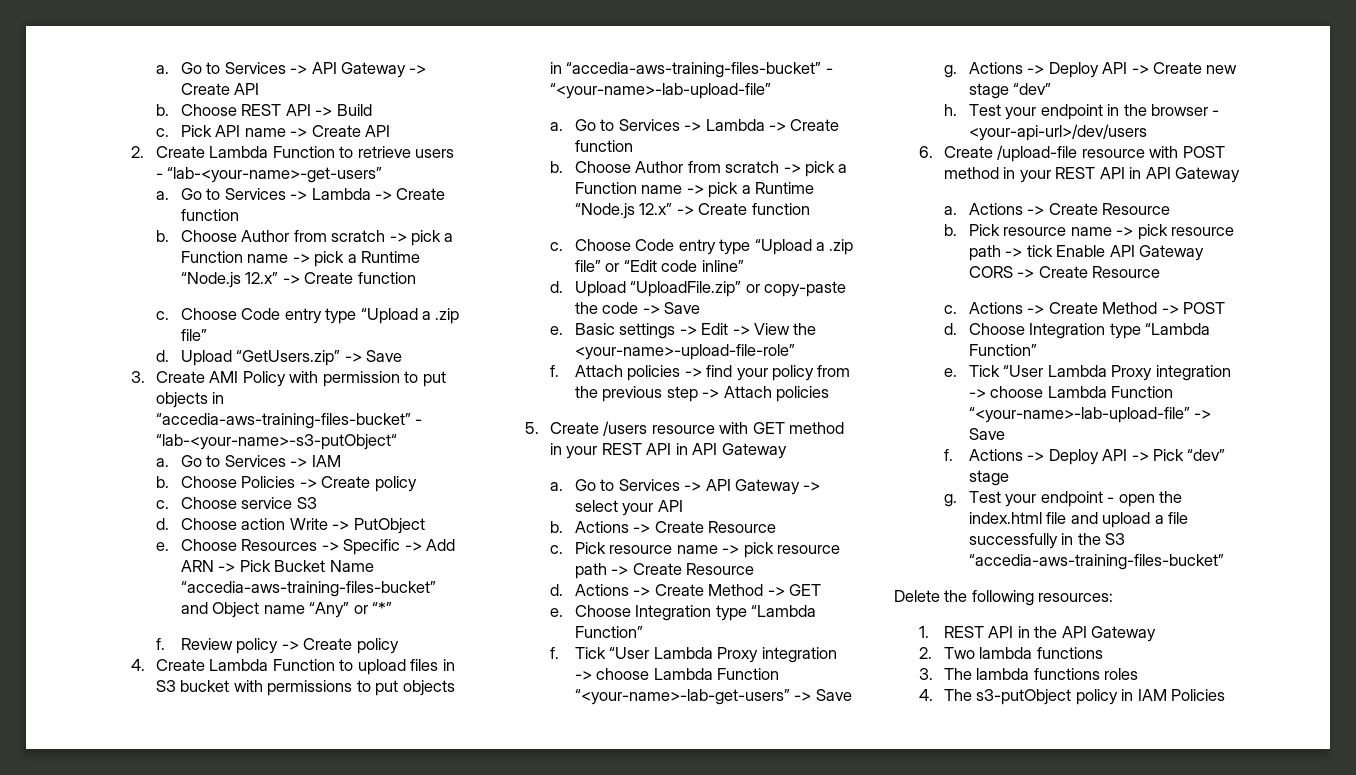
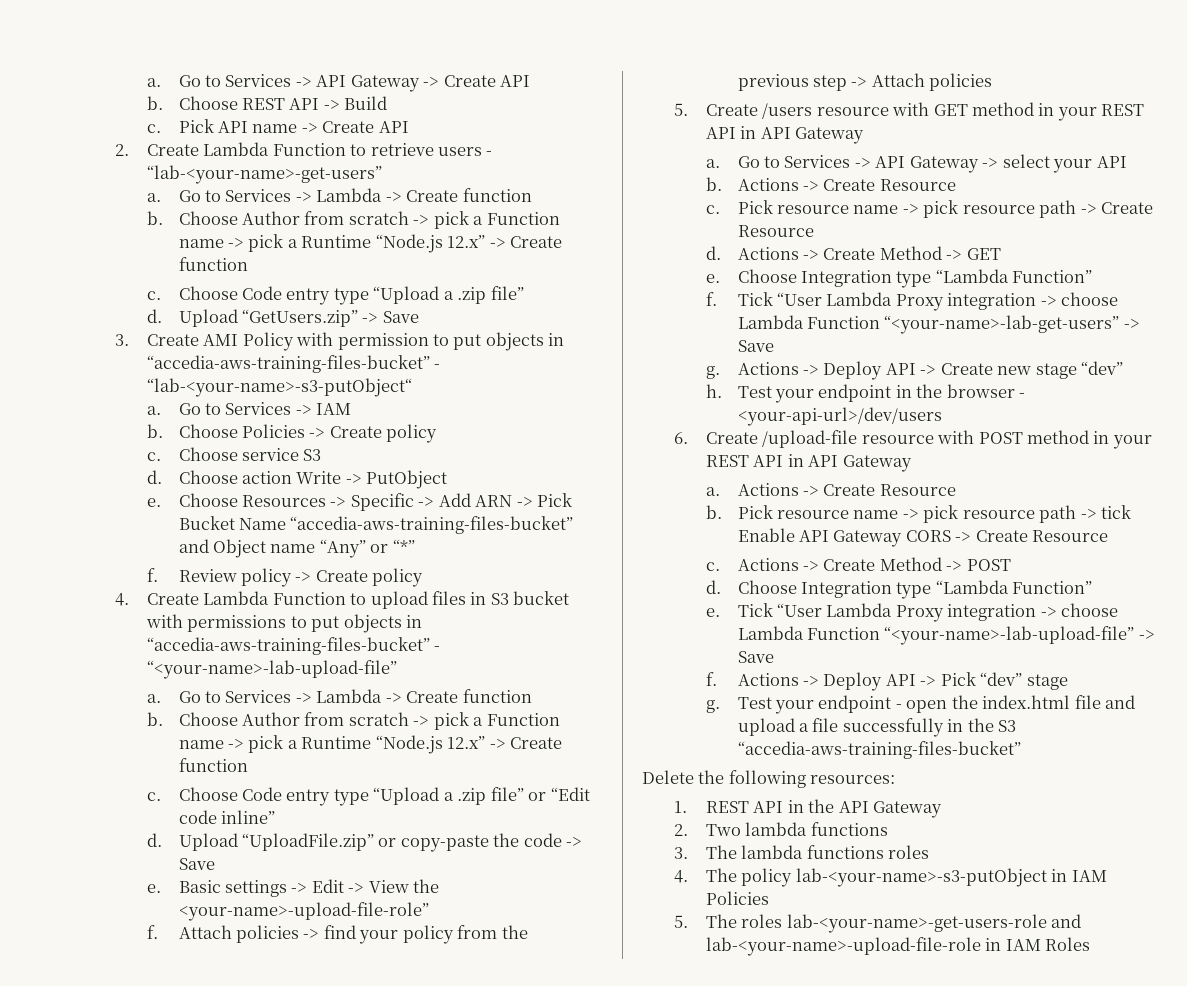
[976,689,1118,705] s3-putObject policy -> [741,868,1047,887] policy lab-<your-name>-s3-putObject
(1226, 695) none -> [673,914,1082,933] [705,937,1091,956] // 5. The roles lab-<your-name>-get-users-role and lab-<your-name>-upload-file-role in IAM Roles

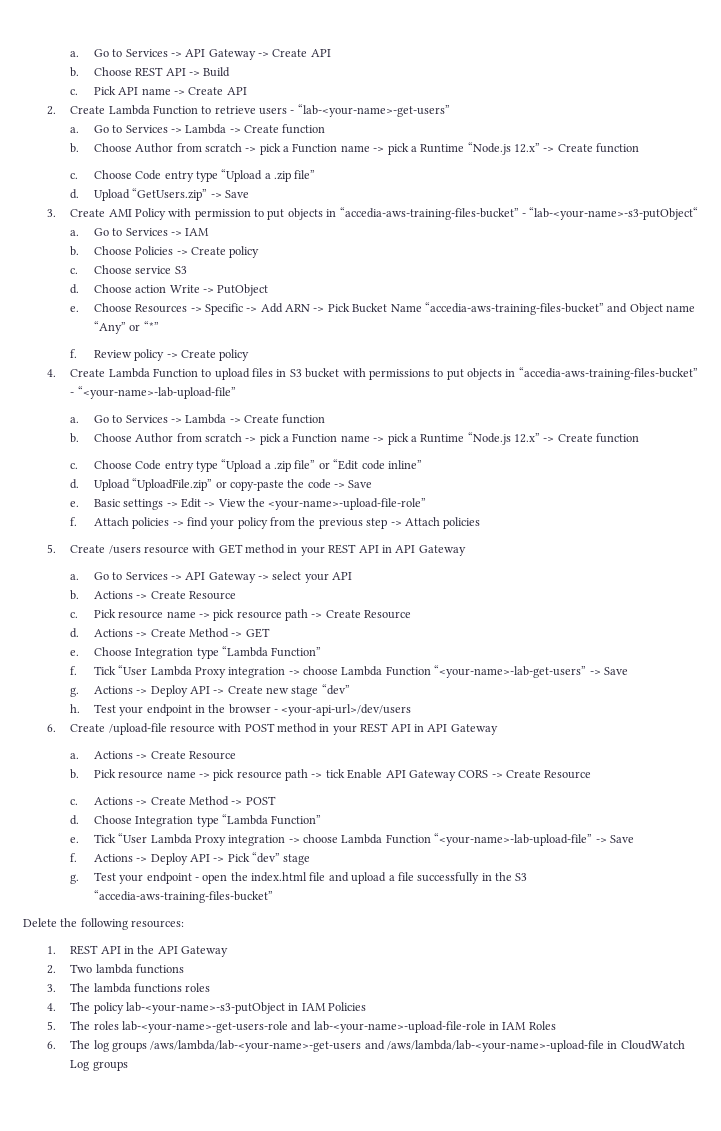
(1091, 944) none -> [46,1040,685,1052] [70,1060,128,1071] // 6. The log groups /aws/lambda/lab-<your-name>-get-users and /aws/lambda/lab-<your-name>-upload-file in CloudWatch Log groups

